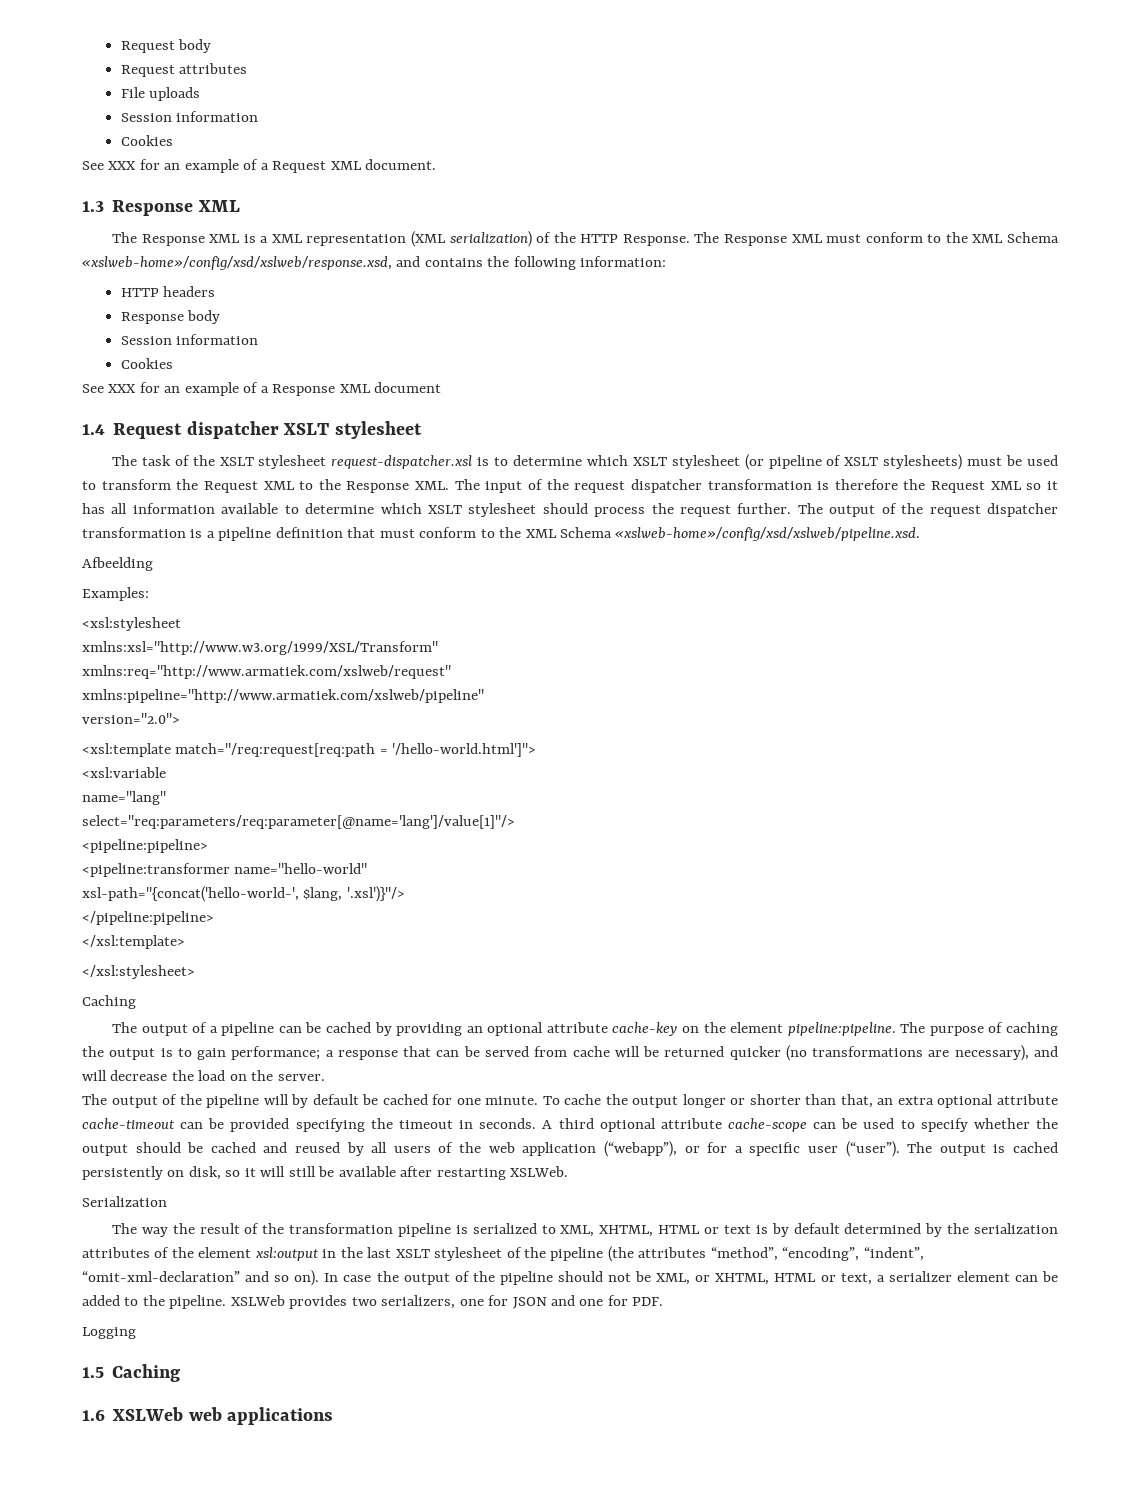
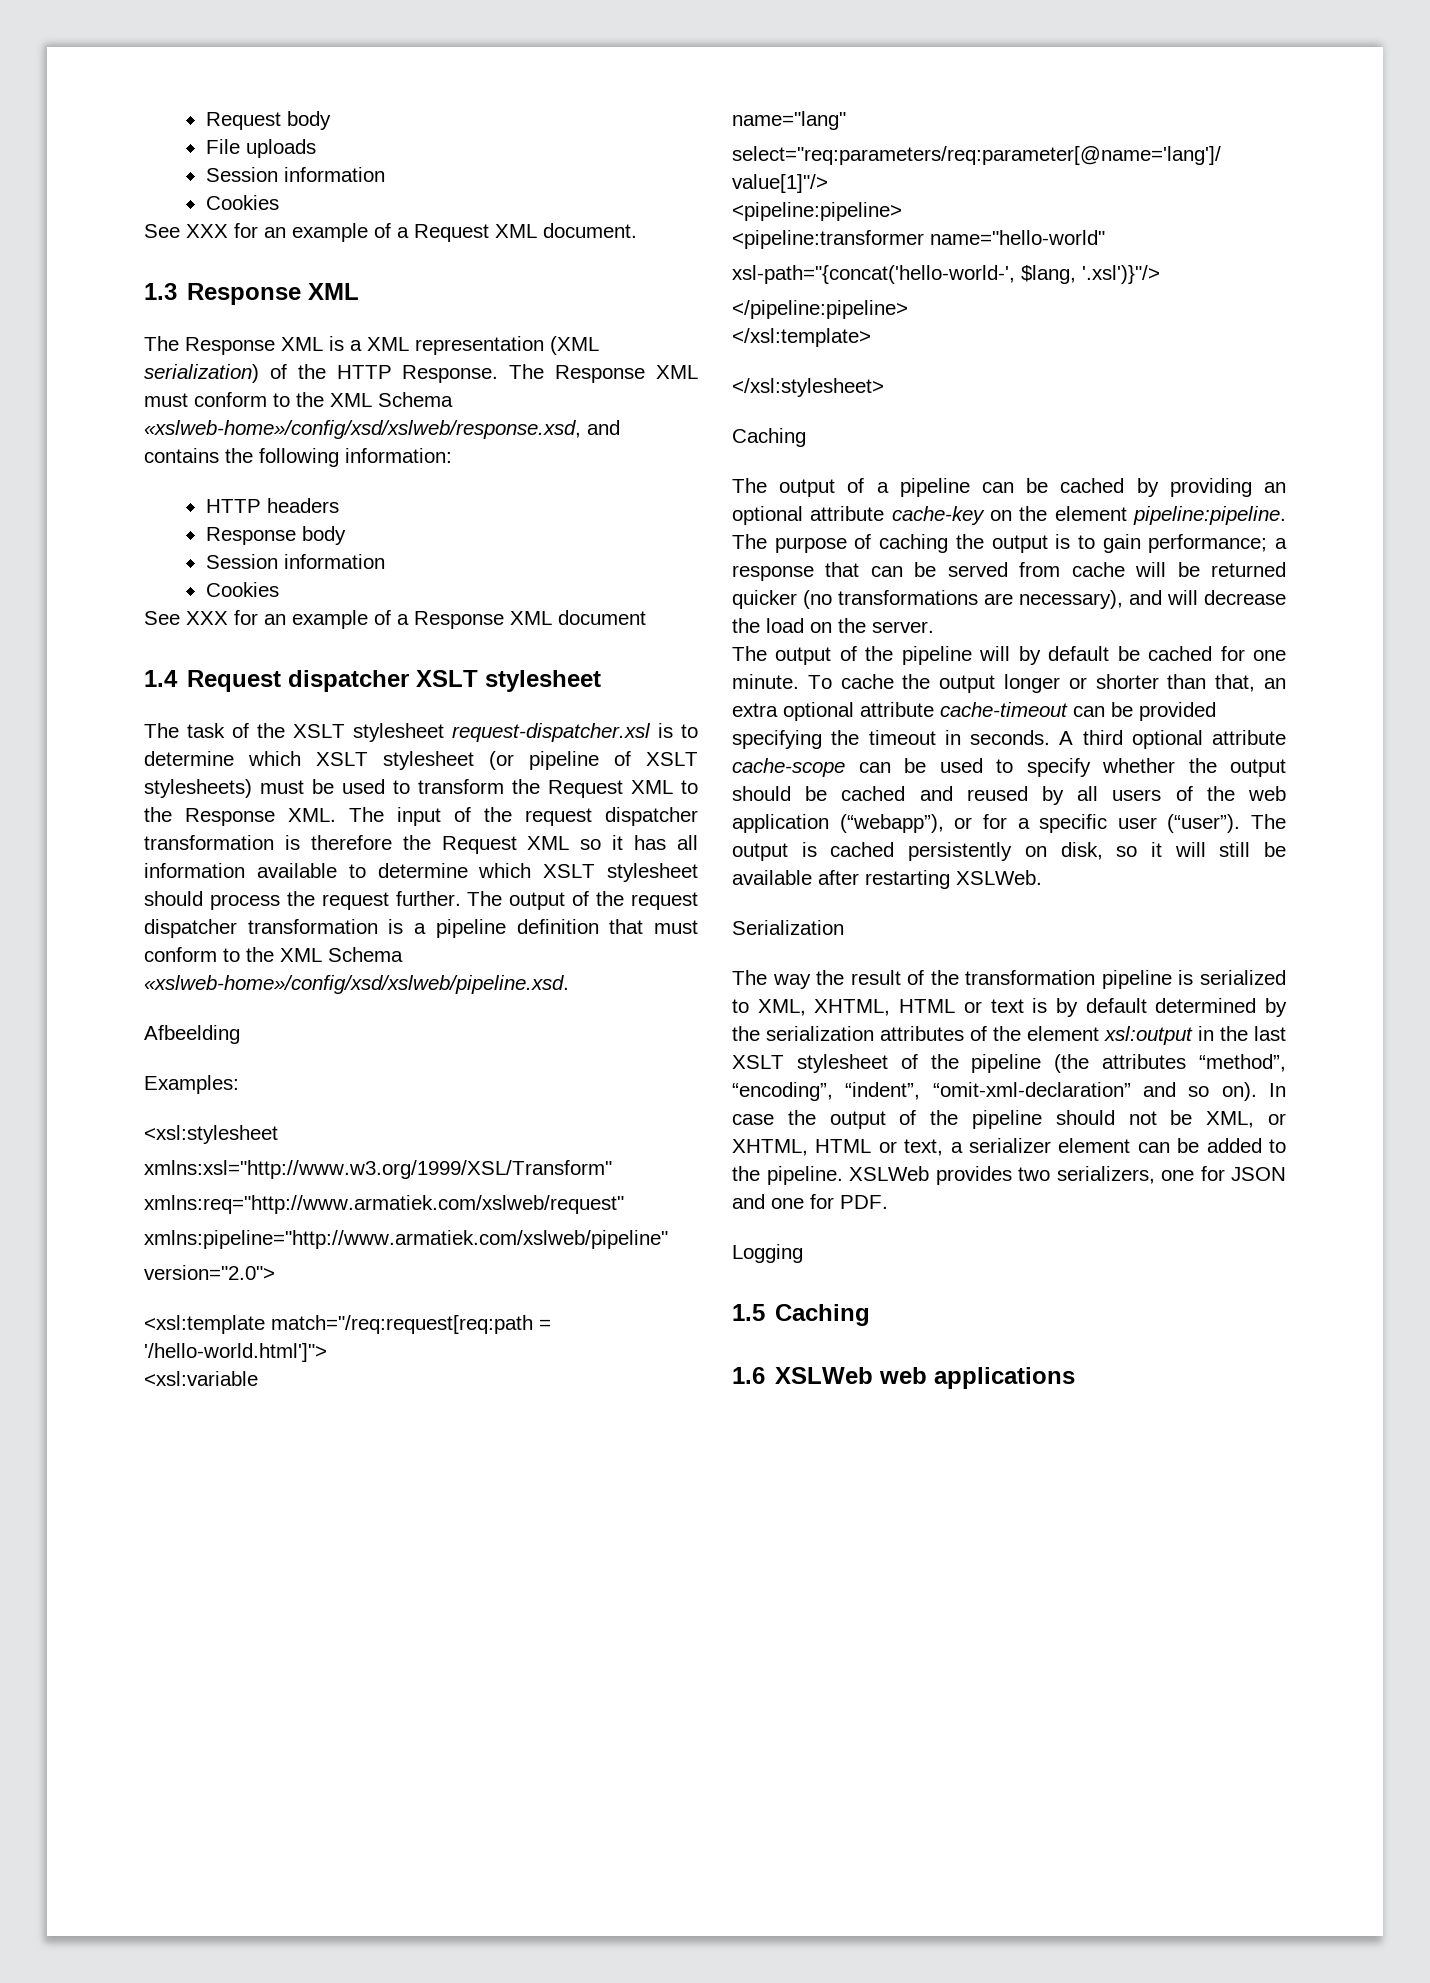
[120,63,248,77] // Request attributes -> (331, 120) none

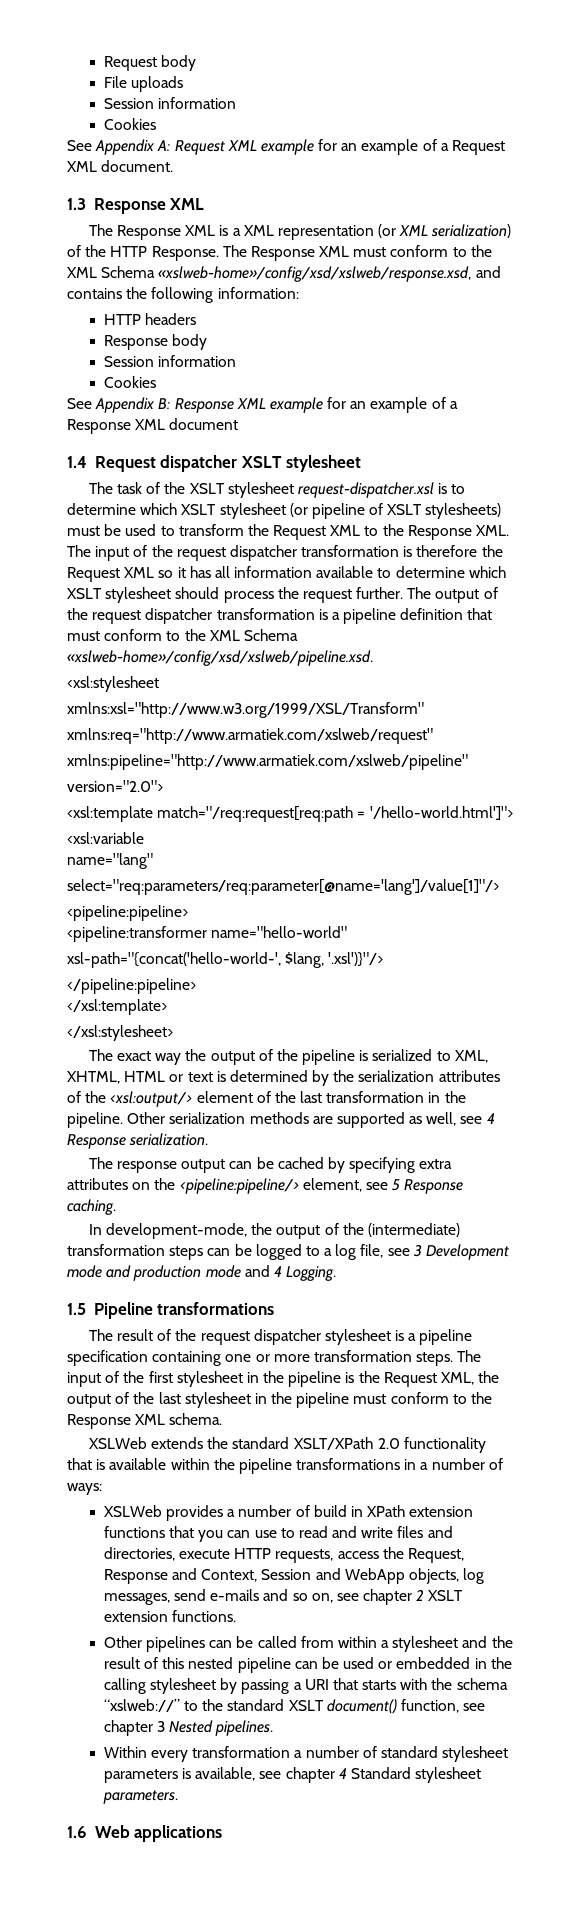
[186,224,228,238] XXX -> [95,139,314,155] Appendix A: Request XML example
[550,336,599,355] (XML -> [378,224,429,238] (or XML
[186,611,228,625] XXX -> [95,397,323,413] Appendix B: Response XML example
[144,1025,240,1044] [144,1075,239,1094] // Afbeelding // Examples: -> (373, 658) none
[732,428,806,447] [732,478,1286,497] [732,506,1286,525] [732,534,1287,553] [732,562,1286,581] [732,590,1286,609] [732,618,934,633] [732,646,1286,665] [732,674,1286,693] [732,702,1216,721] [732,730,1286,749] [732,758,1286,777] [732,786,1286,805] [732,814,1286,833] [732,842,1286,861] [732,870,1042,889] [732,920,844,935] [732,970,1096,989] // Caching // The output of a pipeline can be cached by providing an optional attribute cache-key on the element pipeline:pipeline. The purpose of caching the output is to gain performance; a response that can be served from cache will be returned quicker (no transformations are necessary), and will decrease the load on the server. // The output of the pipeline will by default be cached for one minute. To cache the output longer or shorter than that, an extra optional attribute cache-timeout can be provided specifying the timeout in seconds. A third optional attribute cache-scope can be used to specify whether the output should be cached and reused by all users of the web application (“webapp”), or for a specific user (“user”). The output is cached persistently on disk, so it will still be available after restarting XSLWeb. // Serialization // The way the result of the transformation -> [88,1049,298,1065] // The exact way the output of the
[1055,998,1147,1017] by default -> (226, 1076) none
[1027,1026,1286,1045] [732,1054,1286,1073] [732,1082,1286,1101] [732,1110,1286,1129] [732,1138,1286,1156] [732,1166,1286,1185] [732,1194,888,1209] [732,1244,803,1263] [732,1304,871,1326] [732,1367,928,1384] element xsl:output in the last XSLT stylesheet of the pipeline (the attributes “method”, “encoding”, “indent”, “omit-xml-declaration” and so on). In case the output of the pipeline should not be XML, or XHTML, HTML or text, a serializer element can be added to the pipeline. XSLWeb provides two serializers, one for JSON and one for PDF. // Logging // 1.5 Caching // 1.6 XSLWeb web -> [110,1091,466,1107] [67,1112,495,1128] [67,1133,209,1149] [88,1157,453,1173] [67,1178,464,1194] [67,1199,116,1215] [88,1223,460,1239] [67,1244,510,1260] [67,1265,337,1281] [67,1302,275,1319] [88,1329,473,1345] [67,1350,482,1366] [67,1371,500,1387] [67,1392,493,1408] [67,1413,223,1429] [88,1437,486,1453] [67,1458,503,1474] [67,1483,102,1495] [103,1505,474,1521] [103,1526,453,1542] [103,1547,464,1563] [103,1568,485,1584] [103,1589,464,1605] [103,1610,237,1622] [103,1636,513,1652] [103,1657,512,1673] [103,1678,508,1694] [103,1699,486,1714] [103,1720,274,1736] [103,1746,509,1762] [103,1767,482,1783] [102,1790,178,1804] [67,1825,130,1838] <xsl:output/> element of the last transformation in the pipeline. Other serialization methods are supported as well, see 4 Response serialization. // The response output can be cached by specifying extra attributes on the <pipeline:pipeline/> element, see 5 Response caching. // In development-mode, the output of the (intermediate) transformation steps can be logged to a log file, see 3 Development mode and production mode and 4 Logging. // 1.5 Pipeline transformations // The result of the request dispatcher stylesheet is a pipeline specification containing one or more transformation steps. The input of the first stylesheet in the pipeline is the Request XML, the output of the last stylesheet in the pipeline must conform to the Response XML schema. // XSLWeb extends the standard XSLT/XPath 2.0 functionality that is available within the pipeline transformations in a number of ways: // XSLWeb provides a number of build in XPath extension functions that you can use to read and write files and directories, execute HTTP requests, access the Request, Response and Context, Session and WebApp objects, log messages, send e-mails and so on, see chapter 2 XSLT extension functions. // Other pipelines can be called from within a stylesheet and the result of this nested pipeline can be used or embedded in the calling stylesheet by passing a URI that starts with the schema “xslweb://” to the standard XSLT document() function, see chapter 3 Nested pipelines. // Within every transformation a number of standard stylesheet parameters is available, see chapter 4 Standard stylesheet parameters. // 1.6 Web

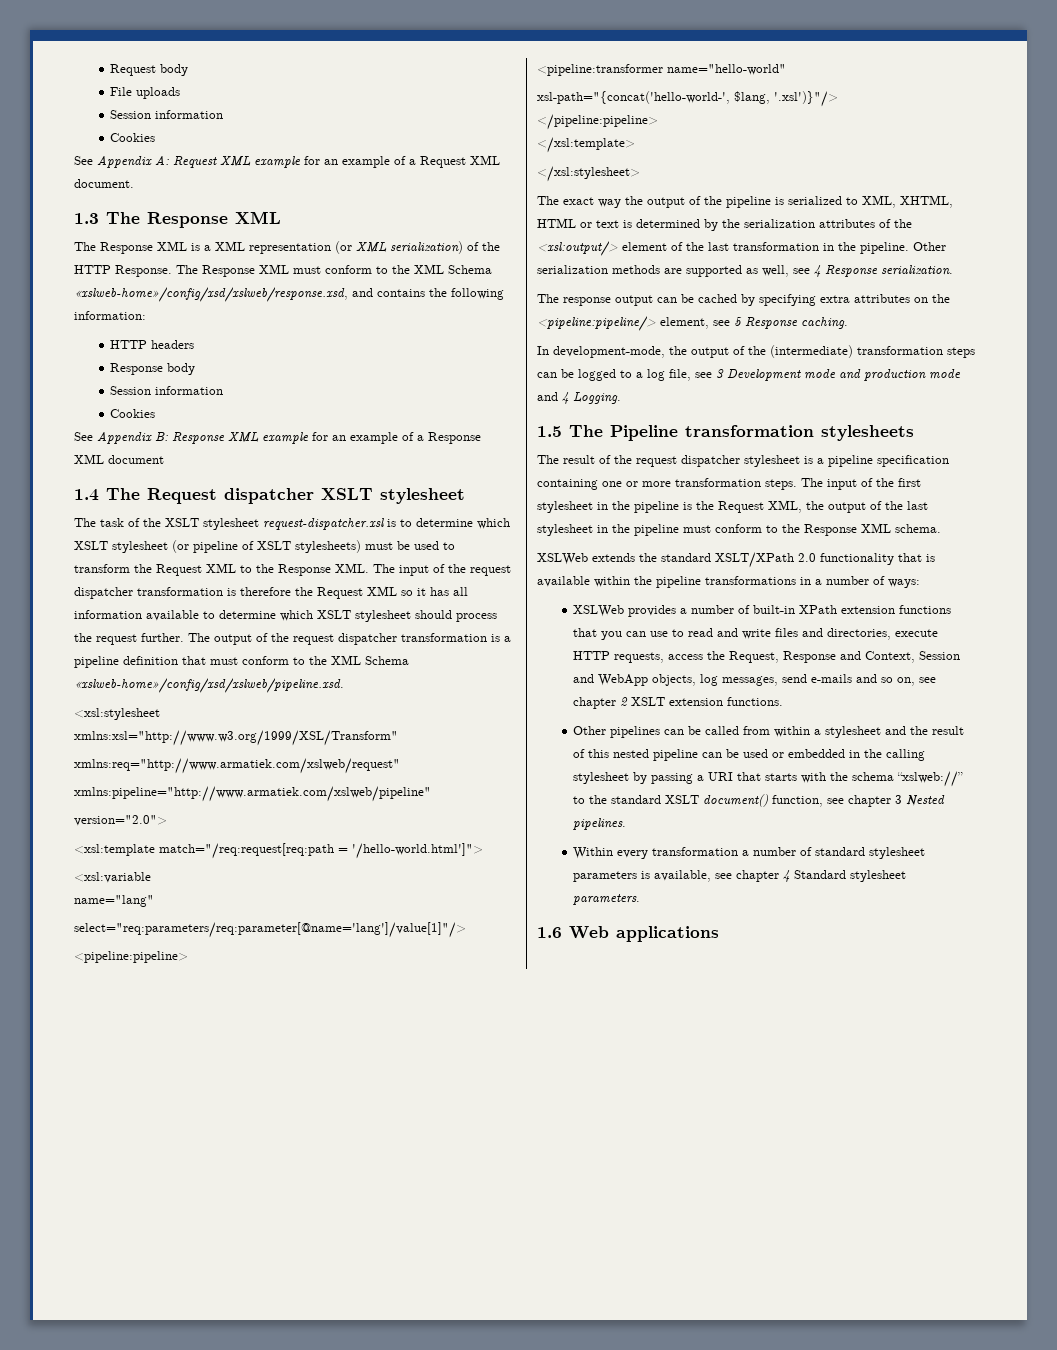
(86, 204) none -> [105,212,140,224] The
(87, 462) none -> [105,488,140,500] The
[93,1302,275,1319] Pipeline transformations -> [568,425,914,441] The Pipeline transformation stylesheets
[313,1505,363,1517] build in -> [753,605,796,614] built-in

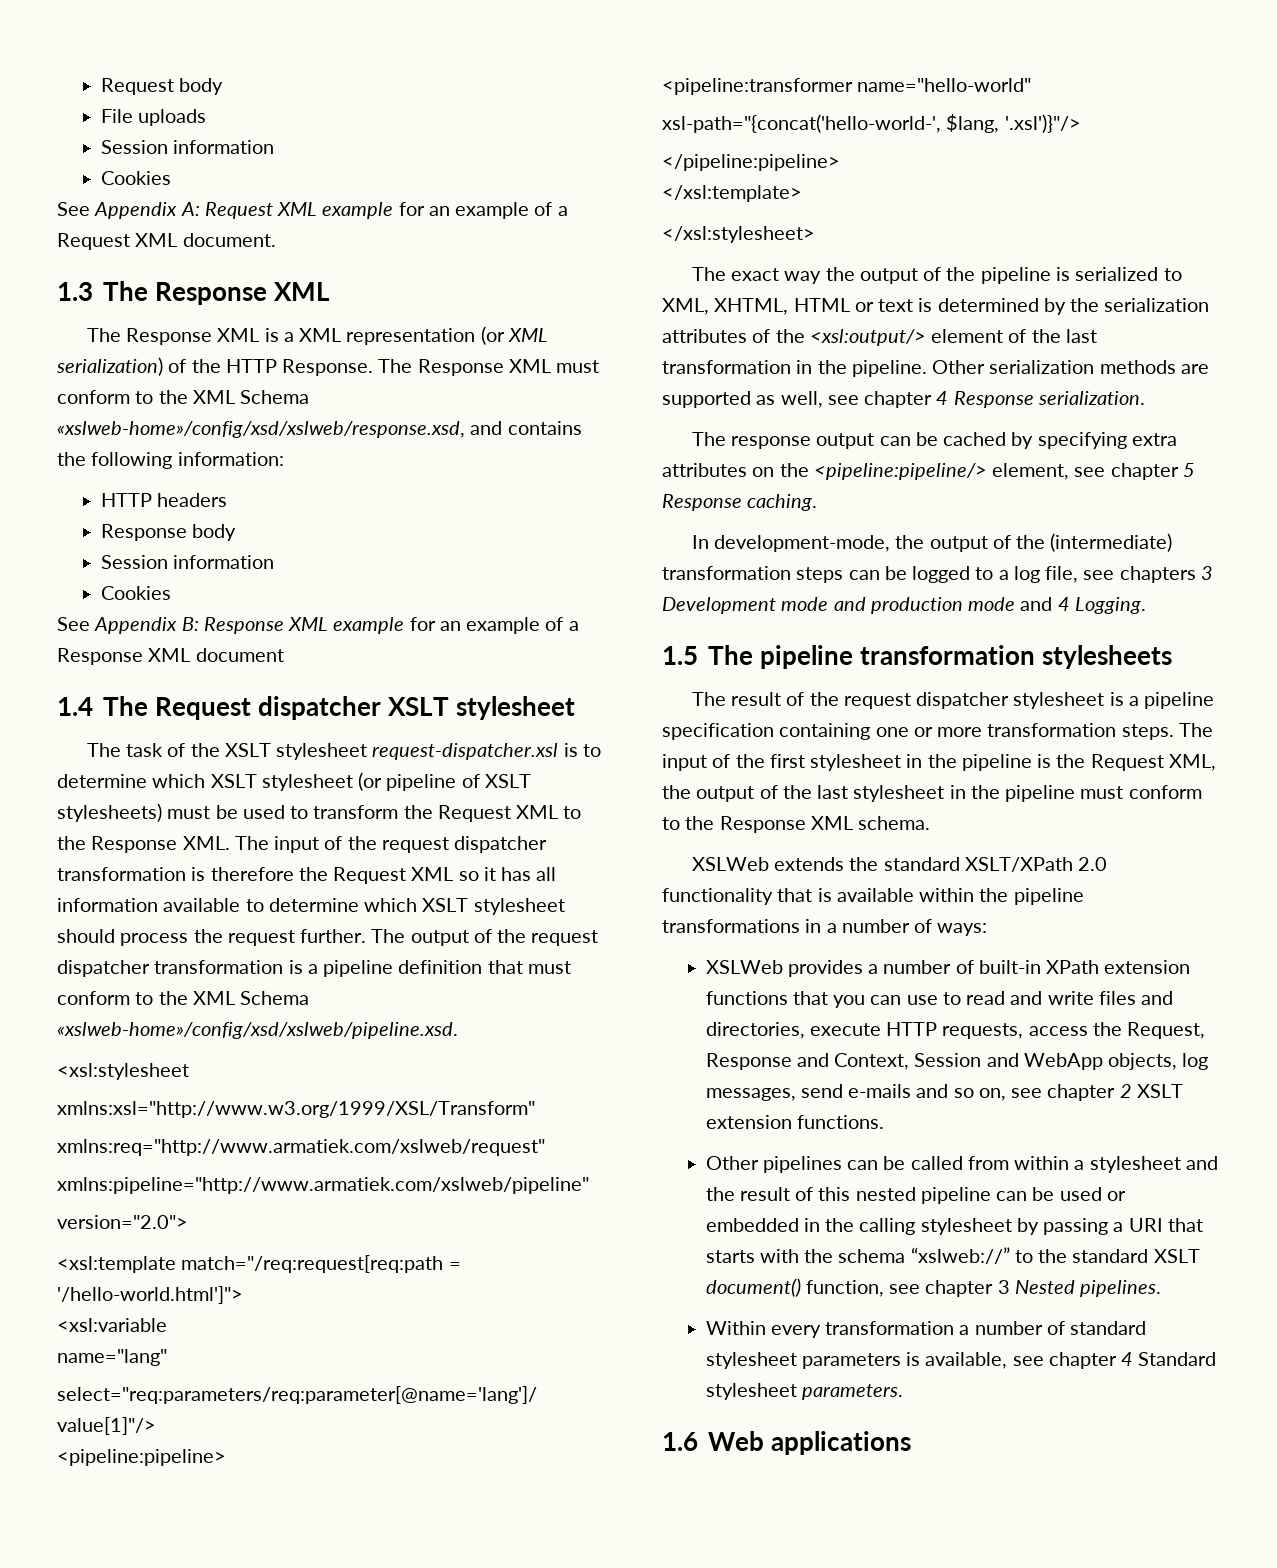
(810, 271) none -> [864,391,933,408] chapter
(730, 323) none -> [1110,463,1179,480] chapter
(712, 375) none -> [1119,566,1196,583] chapters
[609,425,678,441] Pipeline -> [759,645,853,669] pipeline

